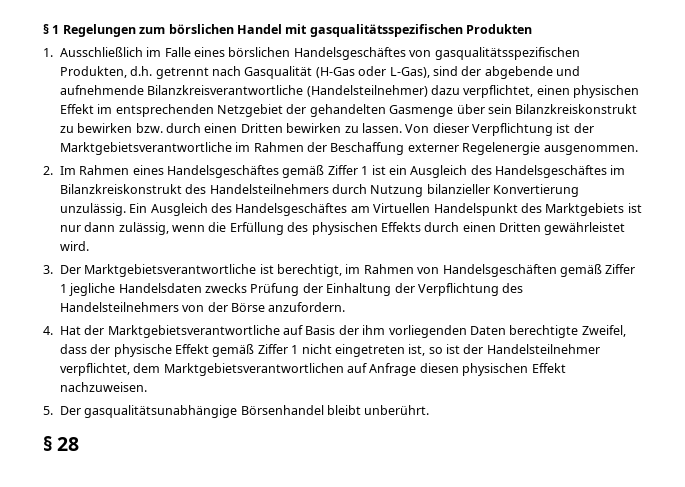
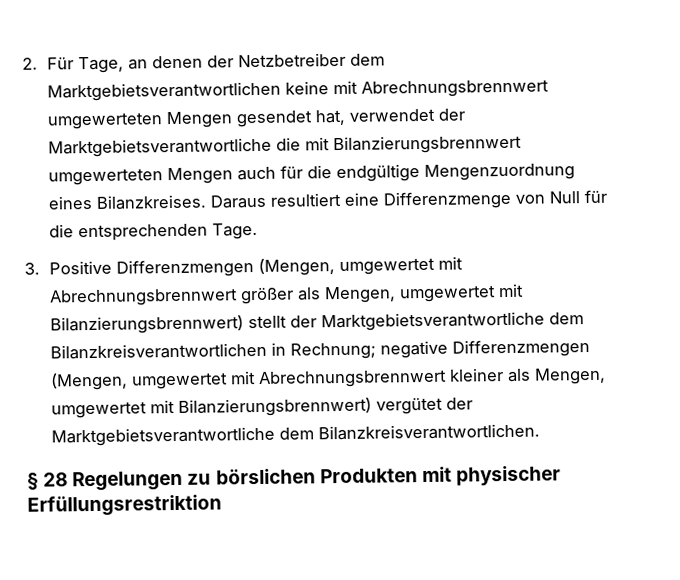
[43,24,532,37] [43,47,580,60] [59,66,581,79] [59,85,640,98] [59,104,638,117] [59,123,594,136] [59,142,638,155] [43,165,626,178] [59,184,580,197] [59,203,642,216] [59,222,626,235] [59,241,89,251] [43,264,636,277] [59,283,524,296] [59,302,346,312] [43,325,626,338] [59,344,600,357] [59,363,566,376] [59,382,147,392] [43,405,430,418] [43,436,80,451] § 1 Regelungen zum börslichen Handel mit gasqualitätsspezifischen Produkten // 1. Ausschließlich im Falle eines börslichen Handelsgeschäftes von gasqualitätsspezifischen Produkten, d.h. getrennt nach Gasqualität (H-Gas oder L-Gas), sind der abgebende und aufnehmende Bilanzkreisverantwortliche (Handelsteilnehmer) dazu verpflichtet, einen physischen Effekt im entsprechenden Netzgebiet der gehandelten Gasmenge über sein Bilanzkreiskonstrukt zu bewirken bzw. durch einen Dritten bewirken zu lassen. Von dieser Verpflichtung ist der Marktgebietsverantwortliche im Rahmen der Beschaffung externer Regelenergie ausgenommen. // 2. Im Rahmen eines Handelsgeschäftes gemäß Ziffer 1 ist ein Ausgleich des Handelsgeschäftes im Bilanzkreiskonstrukt des Handelsteilnehmers durch Nutzung bilanzieller Konvertierung unzulässig. Ein Ausgleich des Handelsgeschäftes am Virtuellen Handelspunkt des Marktgebiets ist nur dann zulässig, wenn die Erfüllung des physischen Effekts durch einen Dritten gewährleistet wird. // 3. Der Marktgebietsverantwortliche ist berechtigt, im Rahmen von Handelsgeschäften gemäß Ziffer 1 jegliche Handelsdaten zwecks Prüfung der Einhaltung der Verpflichtung des Handelsteilnehmers von der Börse anzufordern. // 4. Hat der Marktgebietsverantwortliche auf Basis der ihm vorliegenden Daten berechtigte Zweifel, dass der physische Effekt gemäß Ziffer 1 nicht eingetreten ist, so ist der Handelsteilnehmer verpflichtet, dem Marktgebietsverantwortlichen auf Anfrage diesen physischen Effekt nachzuweisen. // 5. Der gasqualitätsunabhängige Börsenhandel bleibt unberührt. // § 28 -> [22,52,386,74] [47,79,550,102] [47,108,466,130] [48,134,523,158] [48,163,576,186] [48,189,608,210] [49,222,259,242] [24,256,464,278] [49,283,525,307] [50,311,585,335] [50,338,591,360] [50,367,607,391] [51,397,474,419] [51,423,541,447] [27,465,561,492] [27,494,222,517] 2. Für Tage, an denen der Netzbetreiber dem Marktgebietsverantwortlichen keine mit Abrechnungsbrennwert umgewerteten Mengen gesendet hat, verwendet der Marktgebietsverantwortliche die mit Bilanzierungsbrennwert umgewerteten Mengen auch für die endgültige Mengenzuordnung eines Bilanzkreises. Daraus resultiert eine Differenzmenge von Null für die entsprechenden Tage. // 3. Positive Differenzmengen (Mengen, umgewertet mit Abrechnungsbrennwert größer als Mengen, umgewertet mit Bilanzierungsbrennwert) stellt der Marktgebietsverantwortliche dem Bilanzkreisverantwortlichen in Rechnung; negative Differenzmengen (Mengen, umgewertet mit Abrechnungsbrennwert kleiner als Mengen, umgewertet mit Bilanzierungsbrennwert) vergütet der Marktgebietsverantwortliche dem Bilanzkreisverantwortlichen. // § 28 Regelungen zu börslichen Produkten mit physischer Erfüllungsrestriktion

